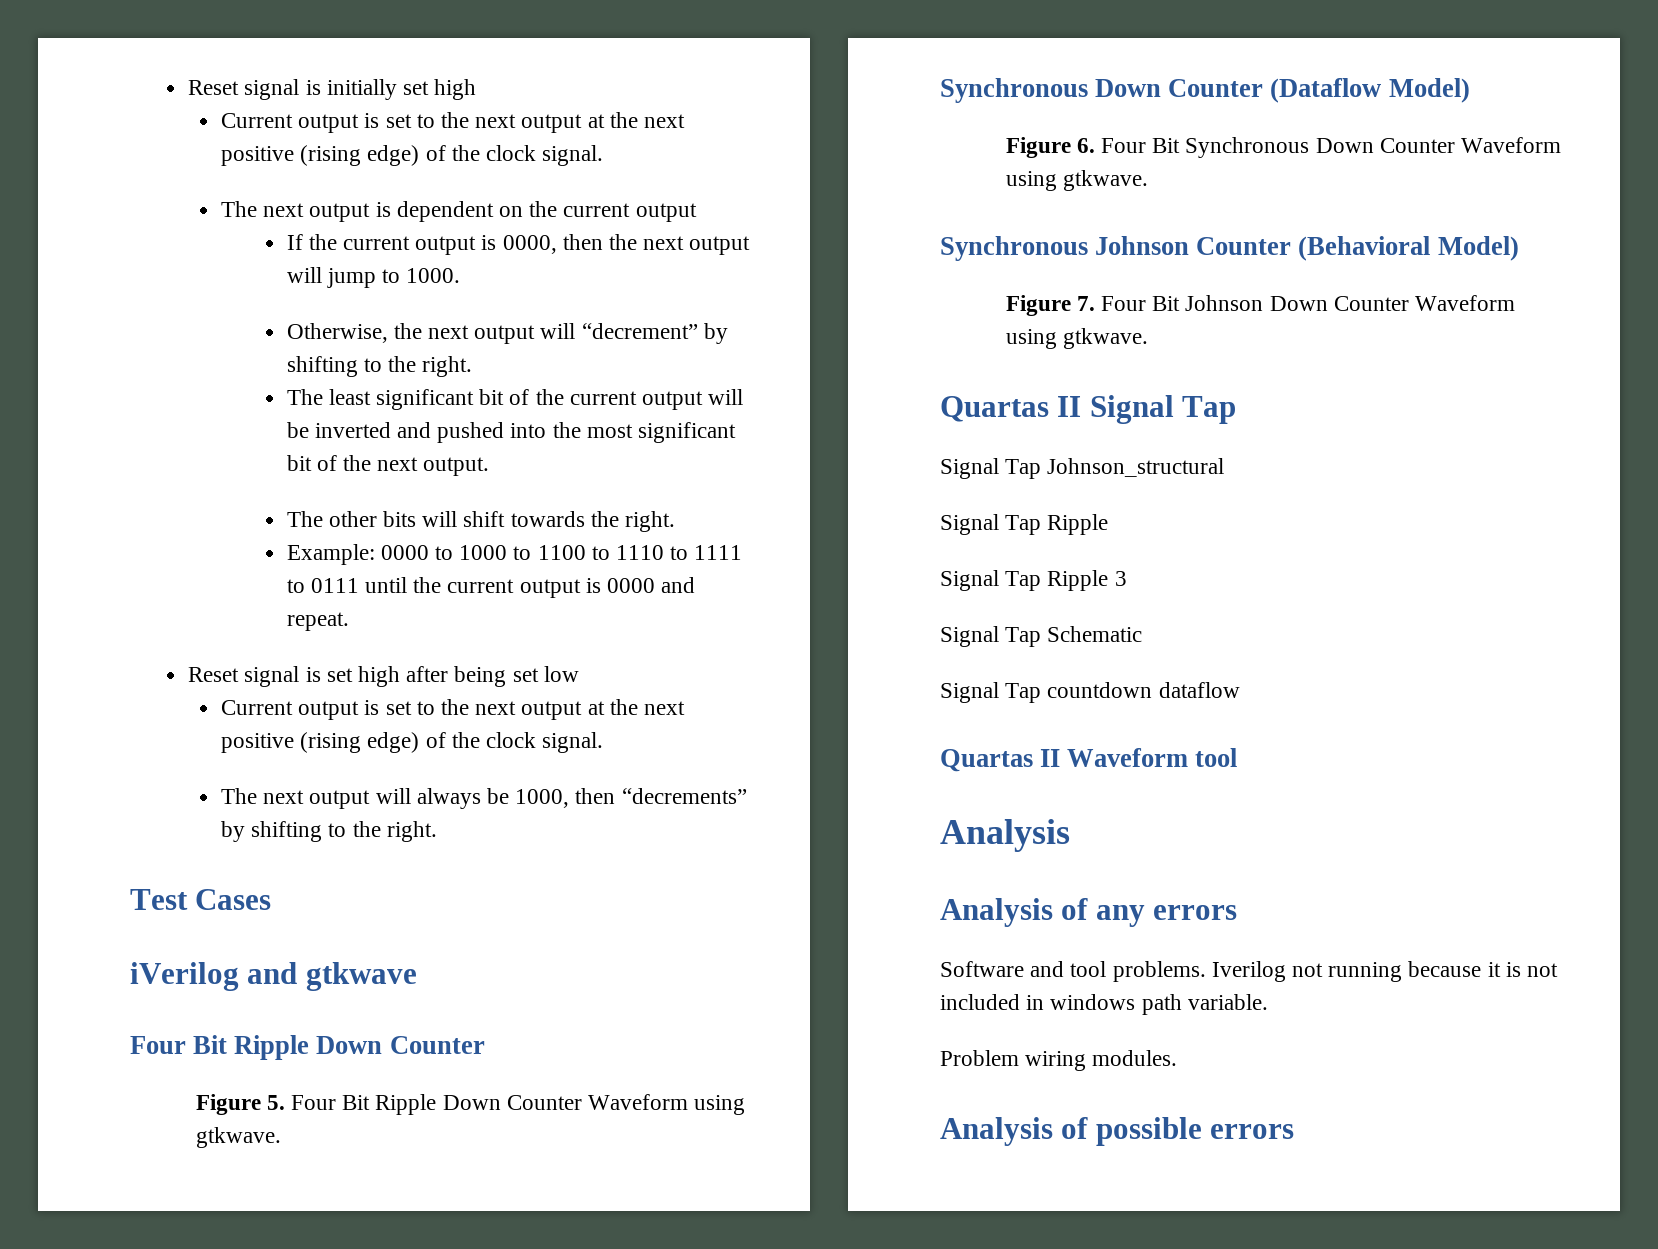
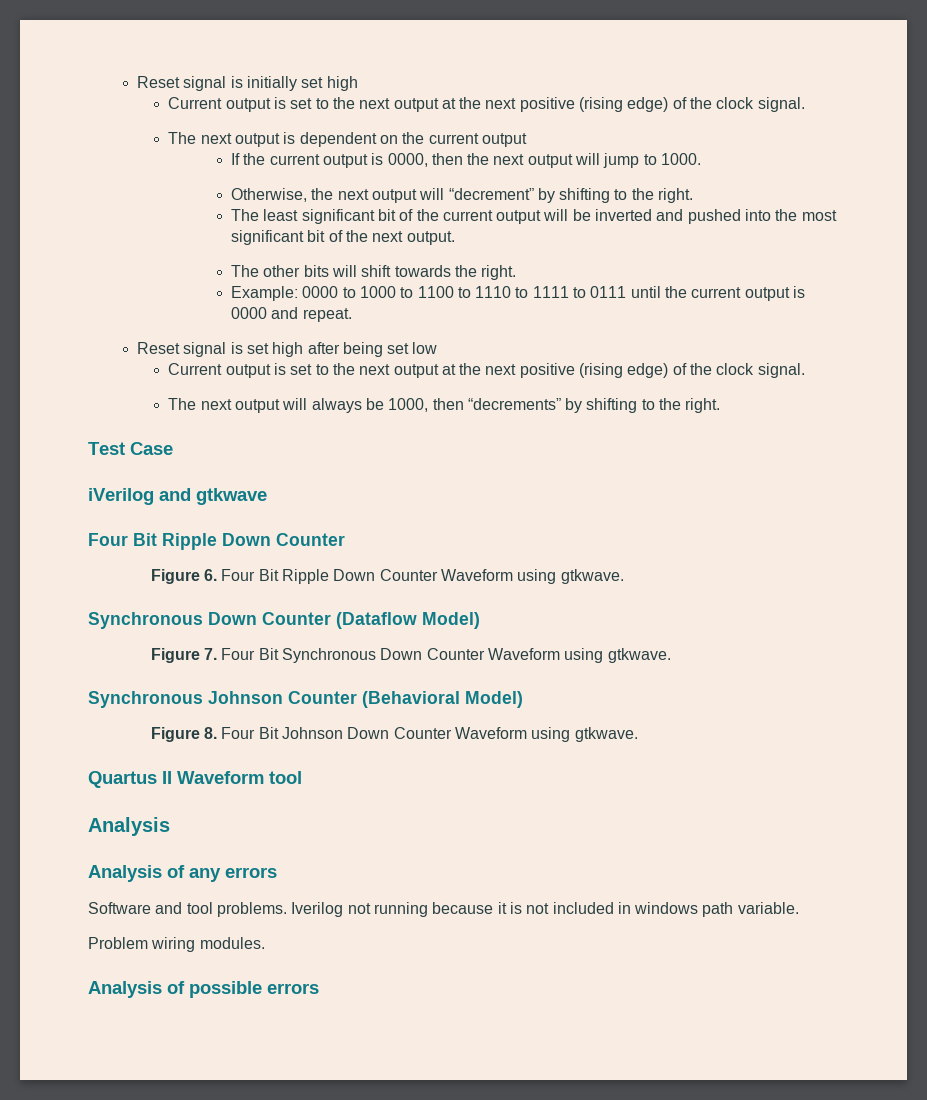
[195,889,272,910] Cases -> [130,442,173,455] Case
[266,1095,285,1110] 5. -> [203,569,217,581] 6.
[1076,138,1095,153] 6. -> [203,648,217,660] 7.
[1076,296,1095,311] 7. -> [203,727,217,739] 8.
[940,395,1237,424] [940,458,1225,479] [940,514,1109,535] [940,570,1127,591] [940,626,1143,647] [940,682,1240,703] [940,749,1033,772] Quartas II Signal Tap // Signal Tap Johnson_structural // Signal Tap Ripple // Signal Tap Ripple 3 // Signal Tap Schematic // Signal Tap countdown dataflow // Quartas -> [88,771,157,788] Quartus

